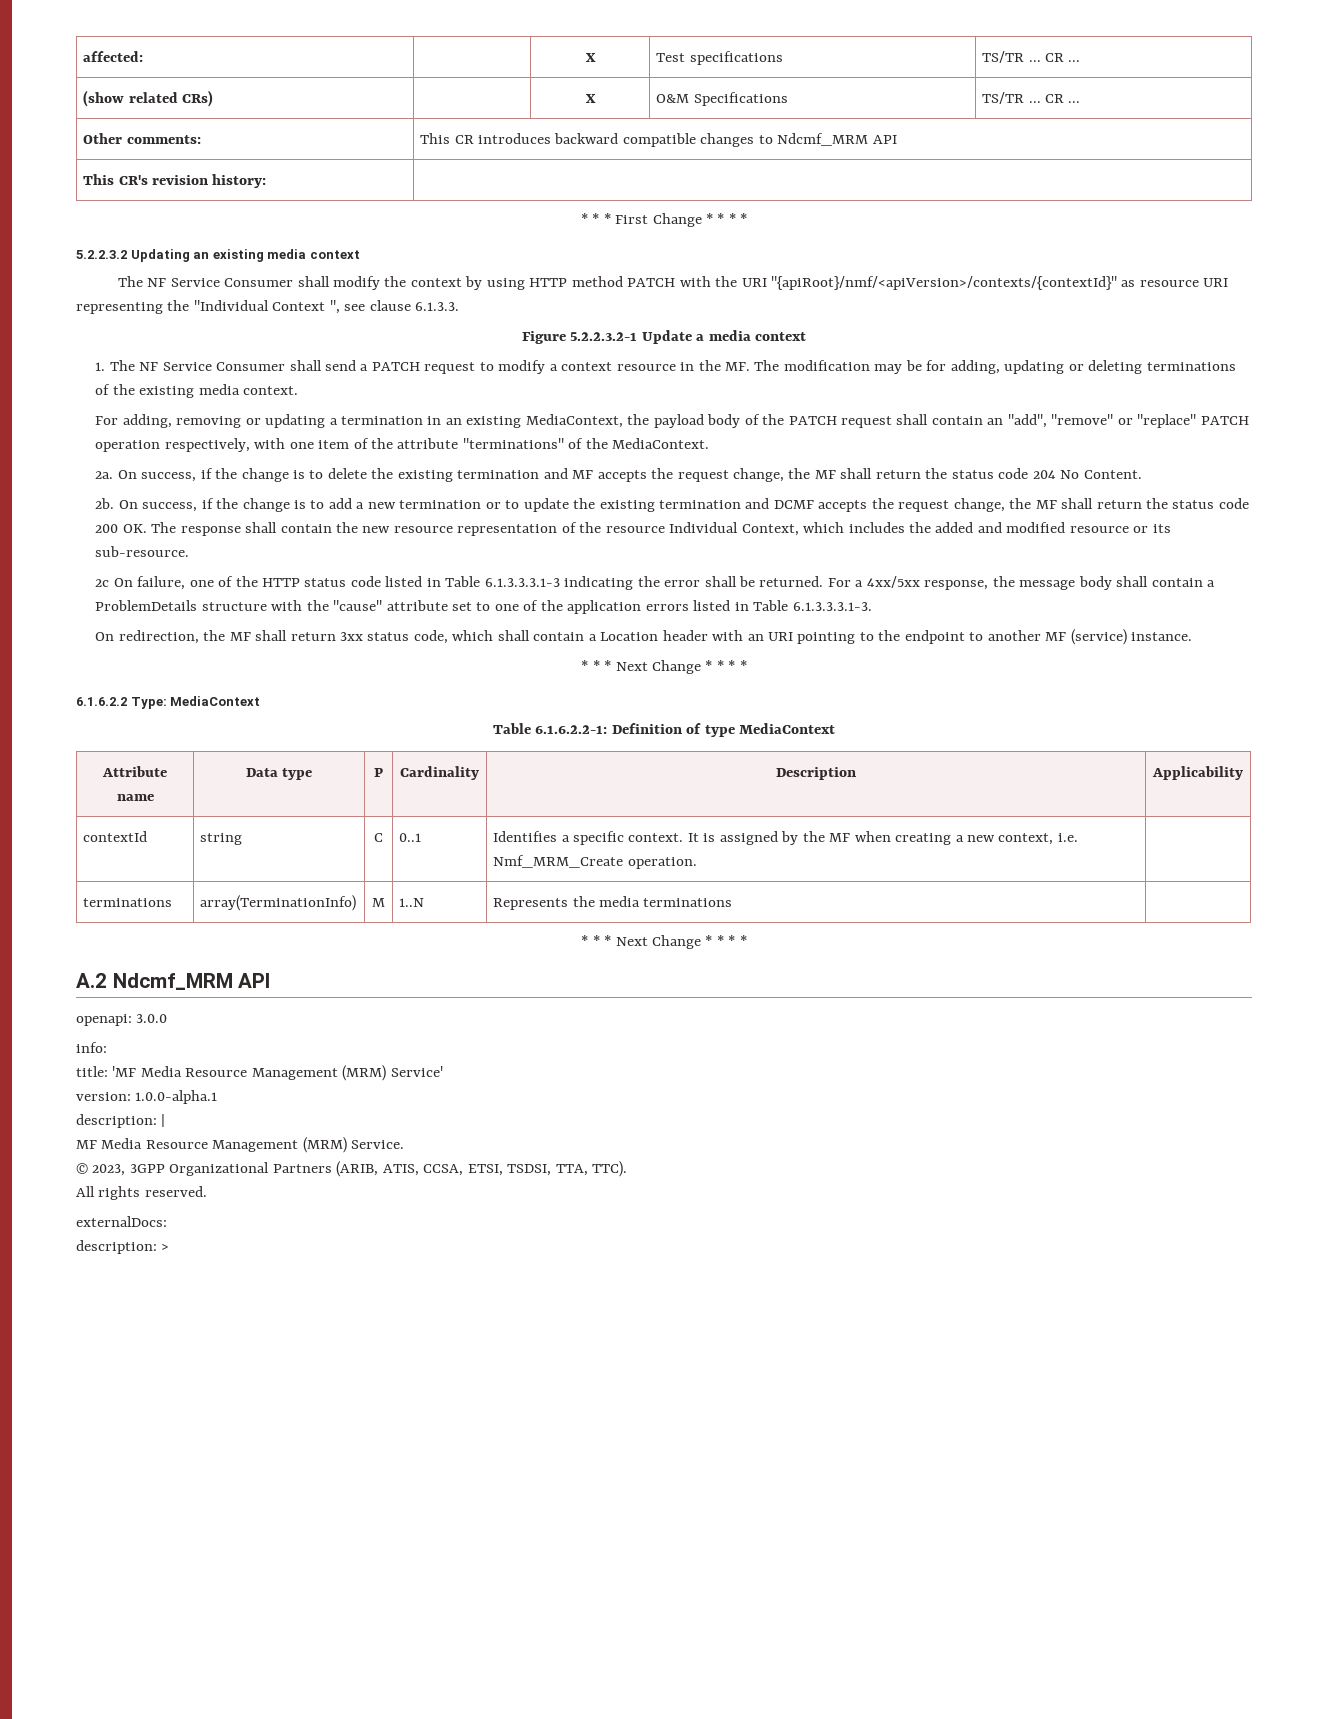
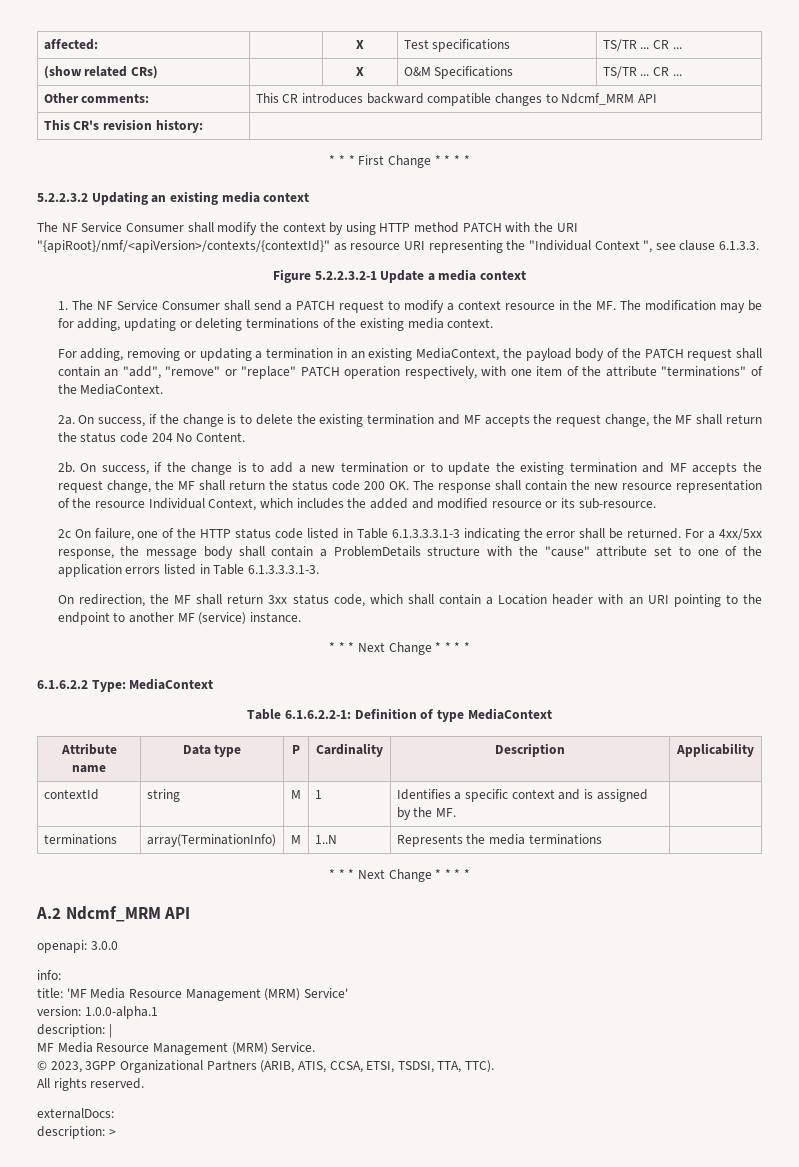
[773,500,814,509] DCMF -> [669,463,687,472] MF
[374,833,383,842] [399,833,422,842] C | 0..1 -> [291,790,301,799] [314,790,322,799] M | 1
[628,833,699,842] context. It -> [511,789,581,800] context and
[829,831,1078,845] [493,855,697,869] MF when creating a new context, i.e. Nmf_MRM_Create operation. -> [436,808,457,817] MF.

